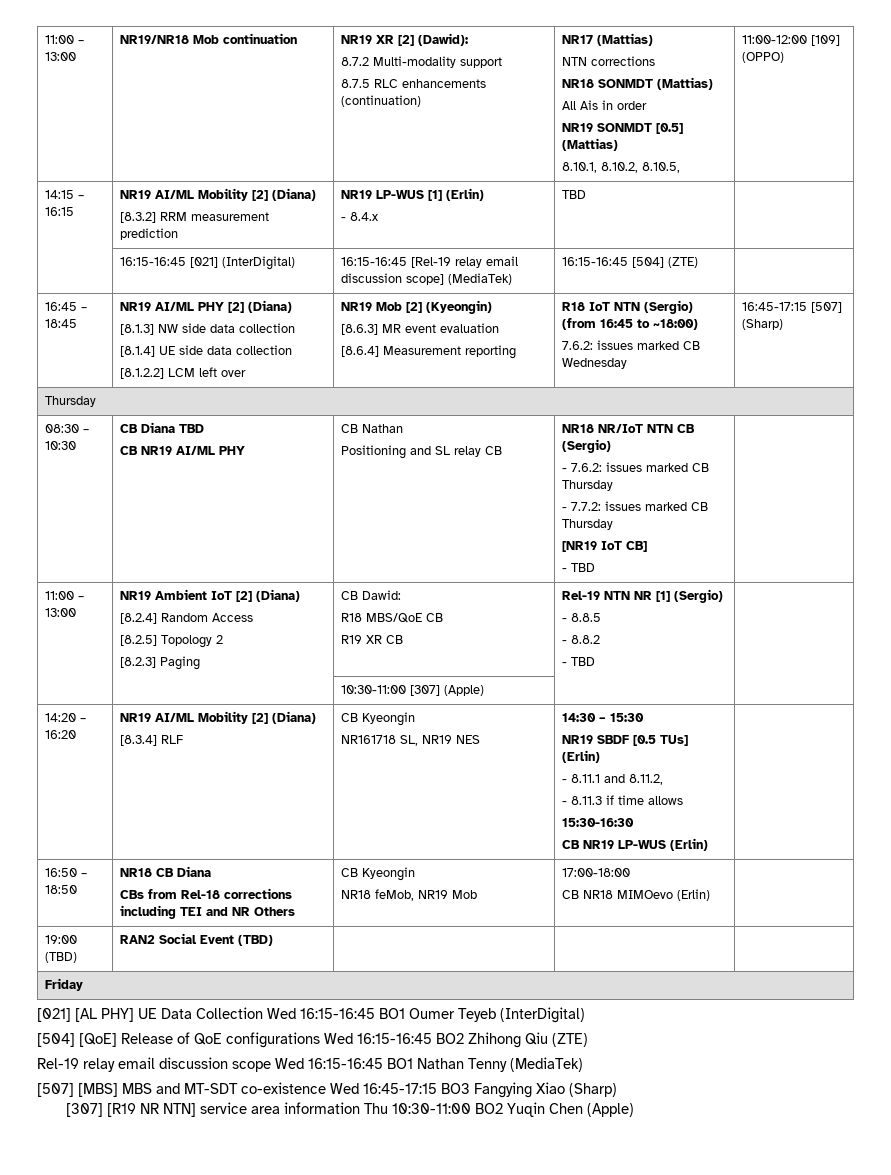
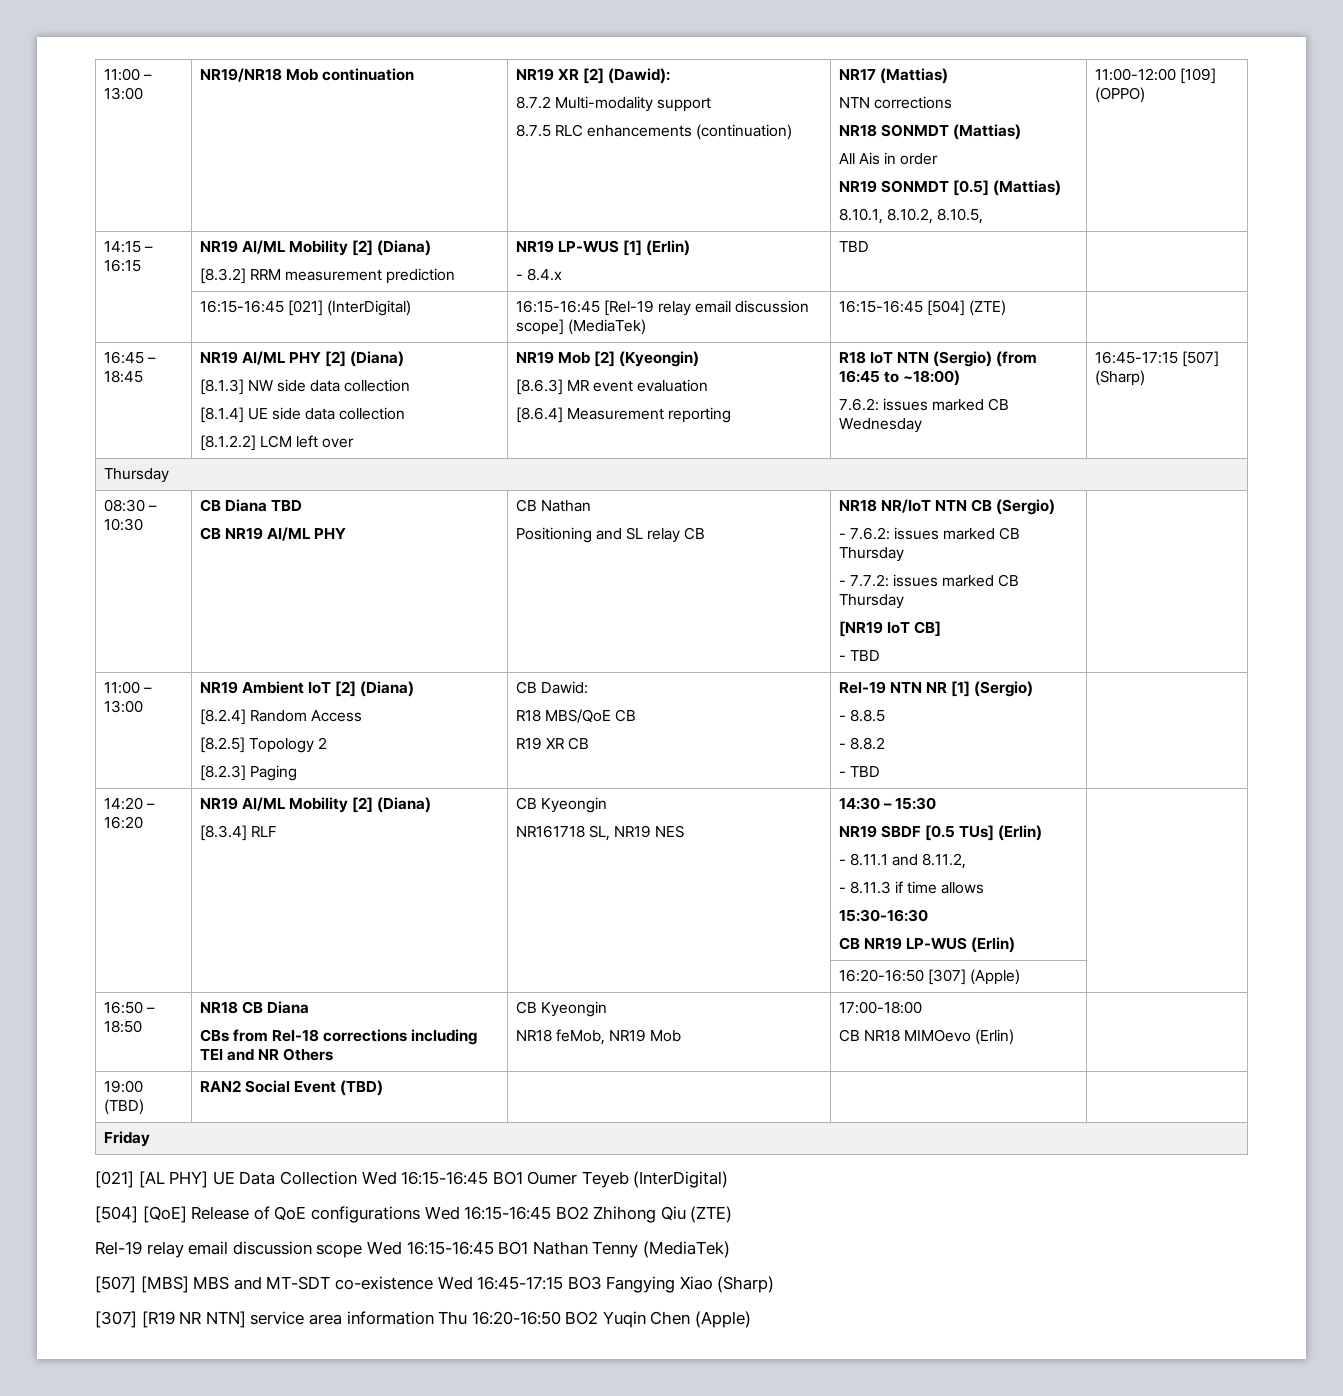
[341,685,485,696] // | | 10:30-11:00 [307] (Apple) | | -> (880, 771) none
(709, 844) none -> [838,969,1021,985] // | | | 16:20-16:50 [307] (Apple) |
[391,1103,471,1114] 10:30-11:00 -> [471,1311,561,1325] 16:20-16:50

